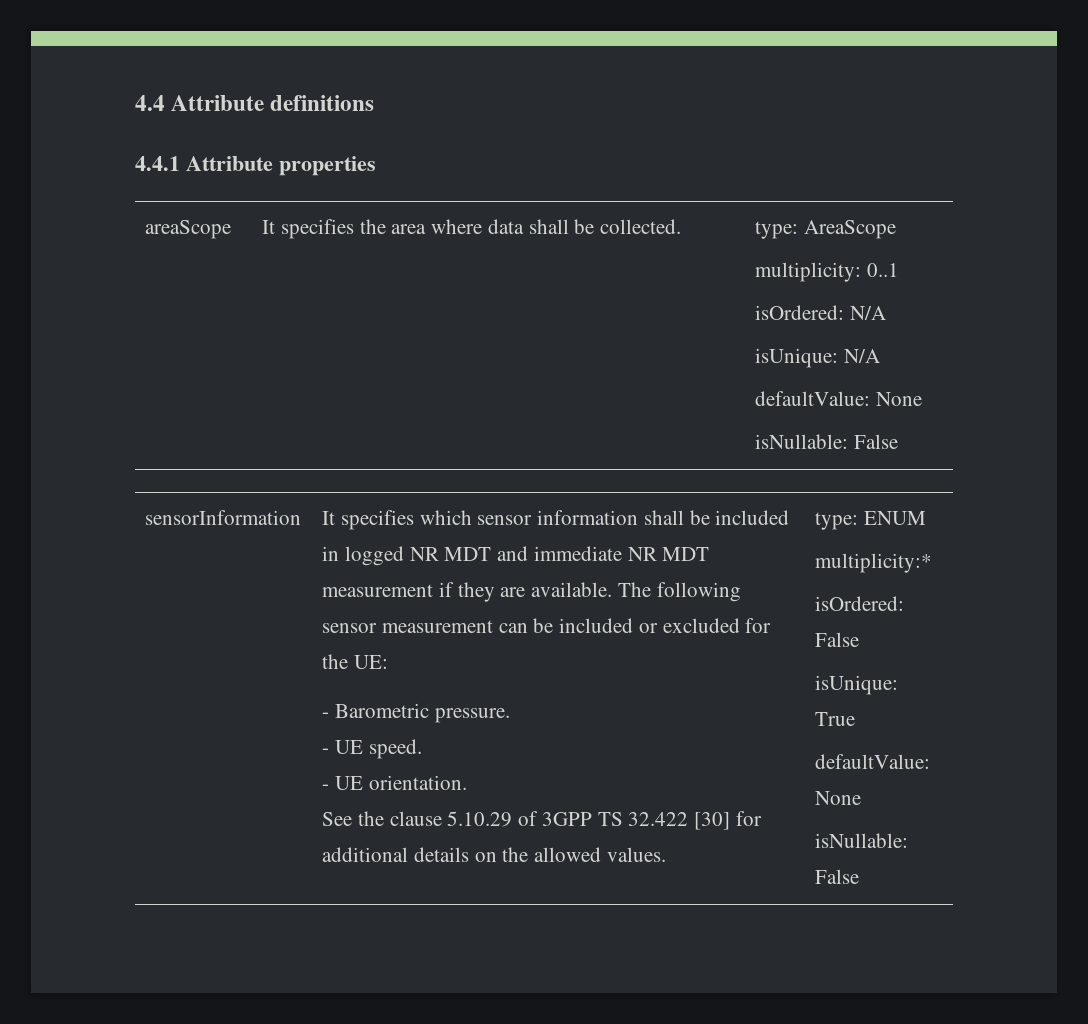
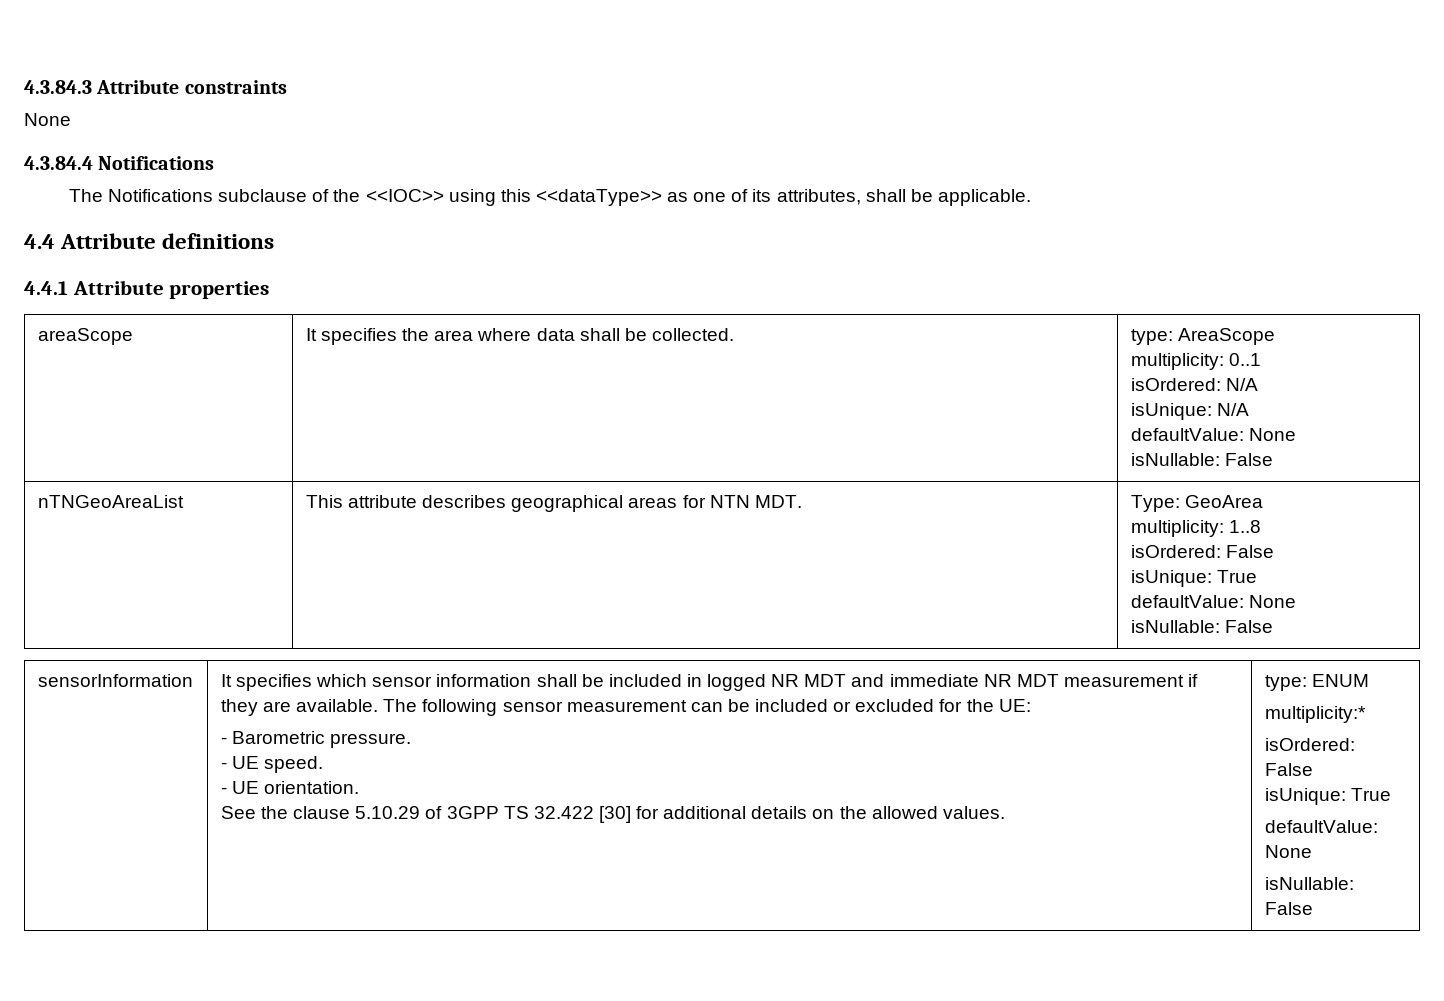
(135, 103) none -> [24,79,287,94] [24,113,71,126] [24,156,215,170] [68,189,1031,206] 4.3.84.3 Attribute constraints // None // 4.3.84.4 Notifications // The Notifications subclause of the <<IOC>> using this <<dataType>> as one of its attributes, shall be applicable. //
(899, 441) none -> [37,495,184,508] [305,495,802,512] [1130,495,1264,512] [1130,520,1262,537] [1130,545,1275,558] [1130,570,1258,587] [1130,595,1297,608] [1130,620,1274,633] // nTNGeoAreaList | This attribute describes geographical areas for NTN MDT. | Type: GeoArea // multiplicity: 1..8 // isOrdered: False // isUnique: True // defaultValue: None // isNullable: False

